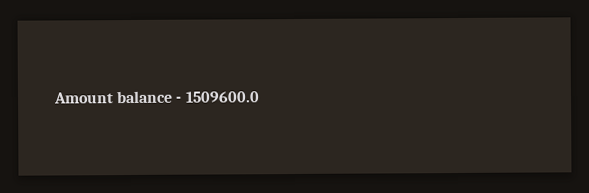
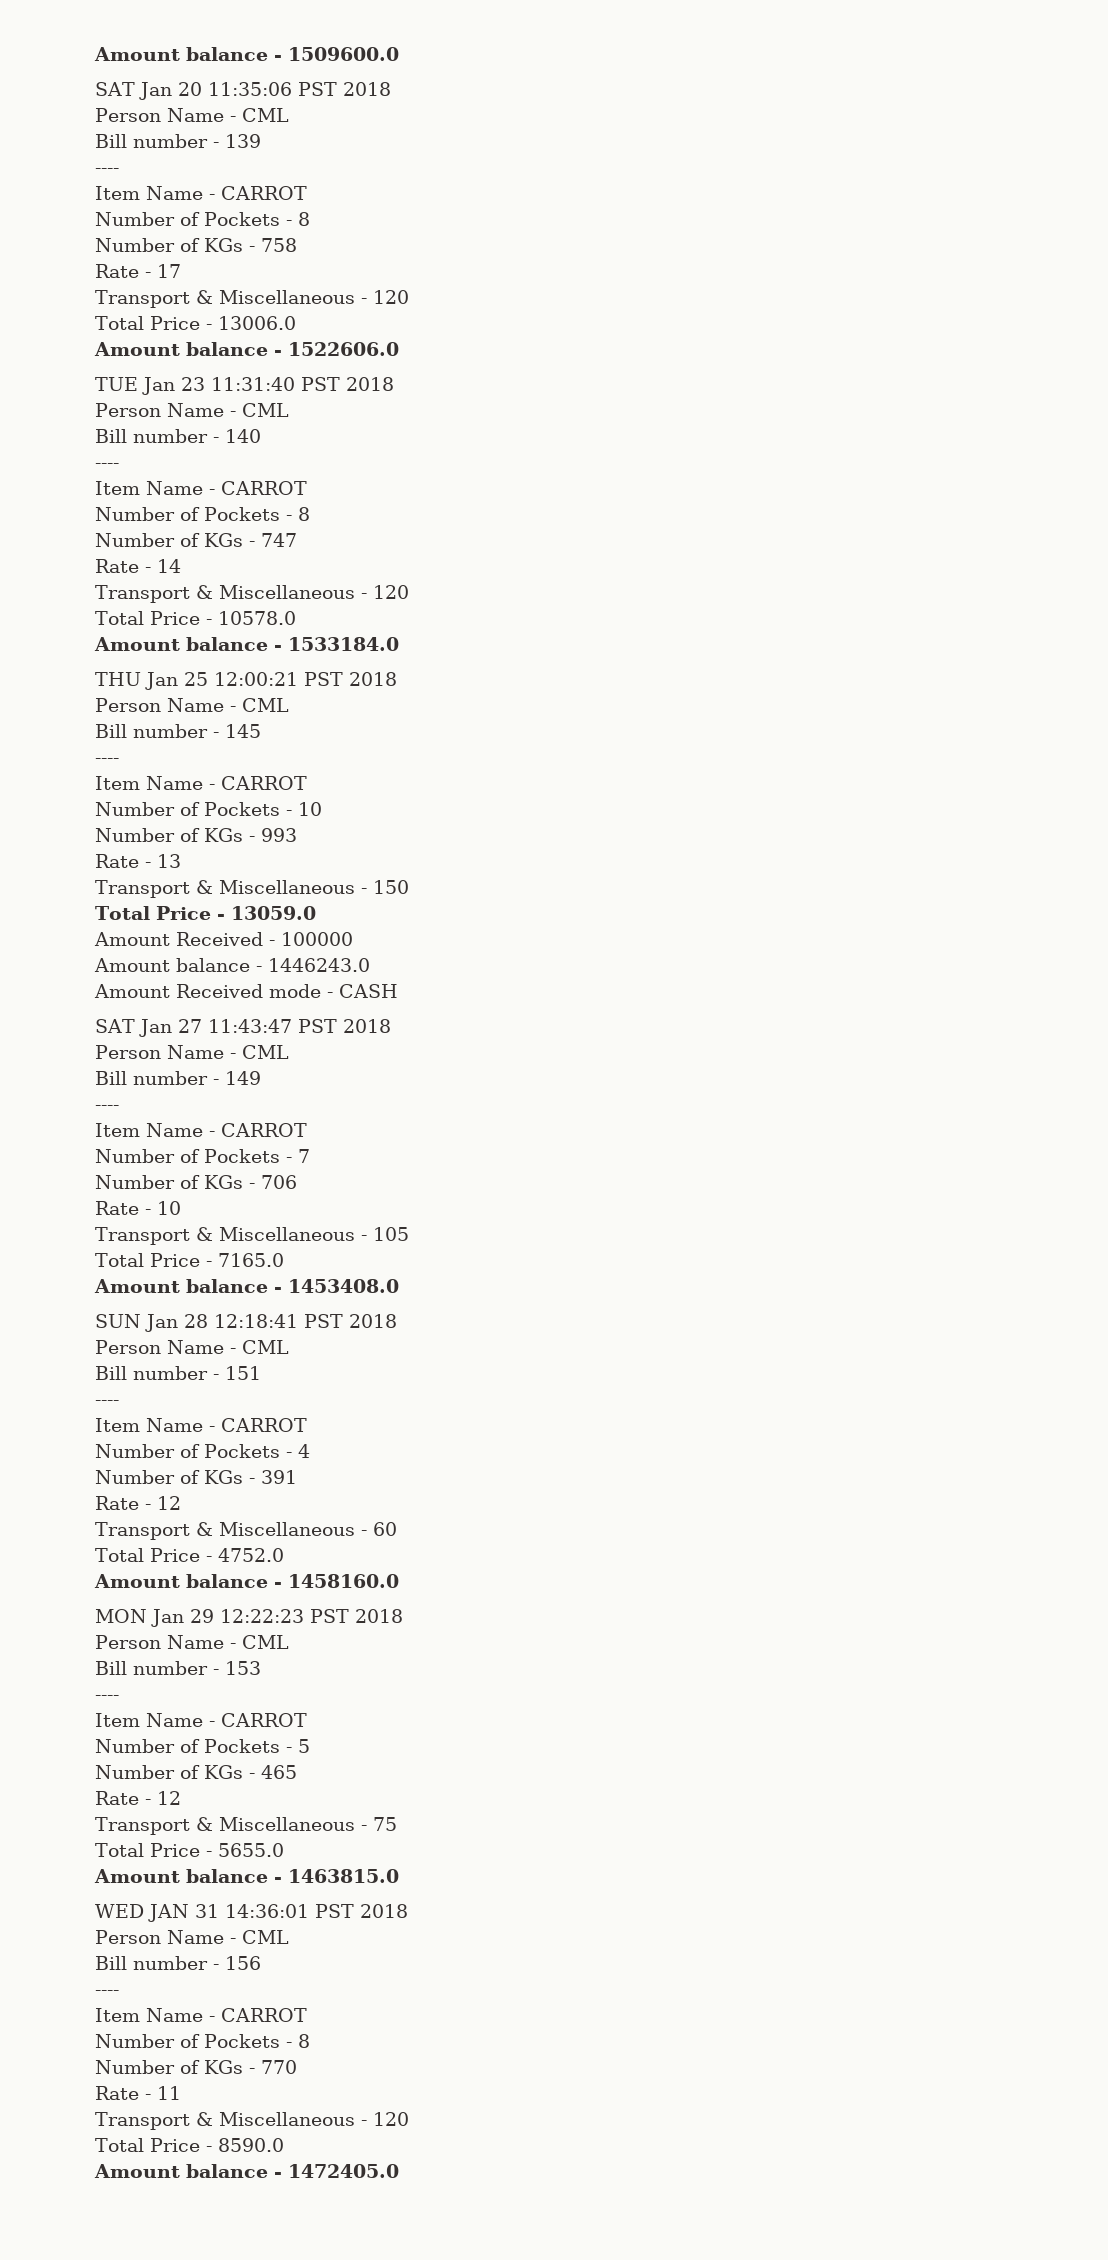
(260, 97) none -> [95,82,391,100] [95,108,289,122] [95,134,261,148] [95,168,119,174] [95,186,307,200] [95,212,310,226] [95,238,297,252] [95,264,181,278] [95,290,409,308] [95,316,296,330] [94,342,399,356] [95,377,394,395] [95,403,289,417] [95,429,261,443] [95,463,119,469] [95,481,307,495] [95,507,310,521] [95,533,297,547] [95,559,181,573] [95,585,409,603] [95,611,296,625] [94,637,399,651] [95,672,397,690] [95,698,289,712] [95,724,261,738] [95,758,119,764] [95,776,307,790] [95,802,322,816] [95,828,297,842] [95,854,181,868] [95,880,409,898] [95,906,316,920] [94,932,353,946] [94,958,370,972] [94,984,398,998] [95,1019,391,1037] [95,1045,289,1059] [95,1071,261,1085] [95,1105,119,1111] [95,1123,307,1137] [95,1149,310,1163] [95,1175,297,1189] [95,1201,181,1215] [95,1227,409,1245] [95,1253,284,1267] [94,1279,399,1293] [95,1314,397,1332] [95,1340,289,1354] [95,1366,261,1380] [95,1400,119,1406] [95,1418,307,1432] [95,1444,310,1458] [95,1470,297,1484] [95,1496,181,1510] [95,1522,397,1540] [95,1548,284,1562] [94,1574,399,1588] [95,1609,403,1627] [95,1635,289,1649] [95,1661,261,1675] [95,1695,119,1701] [95,1713,307,1727] [95,1739,310,1753] [95,1765,297,1779] [95,1791,181,1805] [95,1817,397,1835] [95,1843,284,1857] [94,1869,399,1883] [95,1904,408,1922] [95,1930,289,1944] [95,1956,261,1970] [95,1990,119,1996] [95,2008,307,2022] [95,2034,310,2048] [95,2060,297,2074] [95,2086,181,2100] [95,2112,409,2130] [95,2138,284,2152] [94,2164,399,2178] // SAT Jan 20 11:35:06 PST 2018 // Person Name - CML // Bill number - 139 // ---- // Item Name - CARROT // Number of Pockets - 8 // Number of KGs - 758 // Rate - 17 // Transport & Miscellaneous - 120 // Total Price - 13006.0 // Amount balance - 1522606.0 // TUE Jan 23 11:31:40 PST 2018 // Person Name - CML // Bill number - 140 // ---- // Item Name - CARROT // Number of Pockets - 8 // Number of KGs - 747 // Rate - 14 // Transport & Miscellaneous - 120 // Total Price - 10578.0 // Amount balance - 1533184.0 // THU Jan 25 12:00:21 PST 2018 // Person Name - CML // Bill number - 145 // ---- // Item Name - CARROT // Number of Pockets - 10 // Number of KGs - 993 // Rate - 13 // Transport & Miscellaneous - 150 // Total Price - 13059.0 // Amount Received - 100000 // Amount balance - 1446243.0 // Amount Received mode - CASH // SAT Jan 27 11:43:47 PST 2018 // Person Name - CML // Bill number - 149 // ---- // Item Name - CARROT // Number of Pockets - 7 // Number of KGs - 706 // Rate - 10 // Transport & Miscellaneous - 105 // Total Price - 7165.0 // Amount balance - 1453408.0 // SUN Jan 28 12:18:41 PST 2018 // Person Name - CML // Bill number - 151 // ---- // Item Name - CARROT // Number of Pockets - 4 // Number of KGs - 391 // Rate - 12 // Transport & Miscellaneous - 60 // Total Price - 4752.0 // Amount balance - 1458160.0 // MON Jan 29 12:22:23 PST 2018 // Person Name - CML // Bill number - 153 // ---- // Item Name - CARROT // Number of Pockets - 5 // Number of KGs - 465 // Rate - 12 // Transport & Miscellaneous - 75 // Total Price - 5655.0 // Amount balance - 1463815.0 // WED JAN 31 14:36:01 PST 2018 // Person Name - CML // Bill number - 156 // ---- // Item Name - CARROT // Number of Pockets - 8 // Number of KGs - 770 // Rate - 11 // Transport & Miscellaneous - 120 // Total Price - 8590.0 // Amount balance - 1472405.0

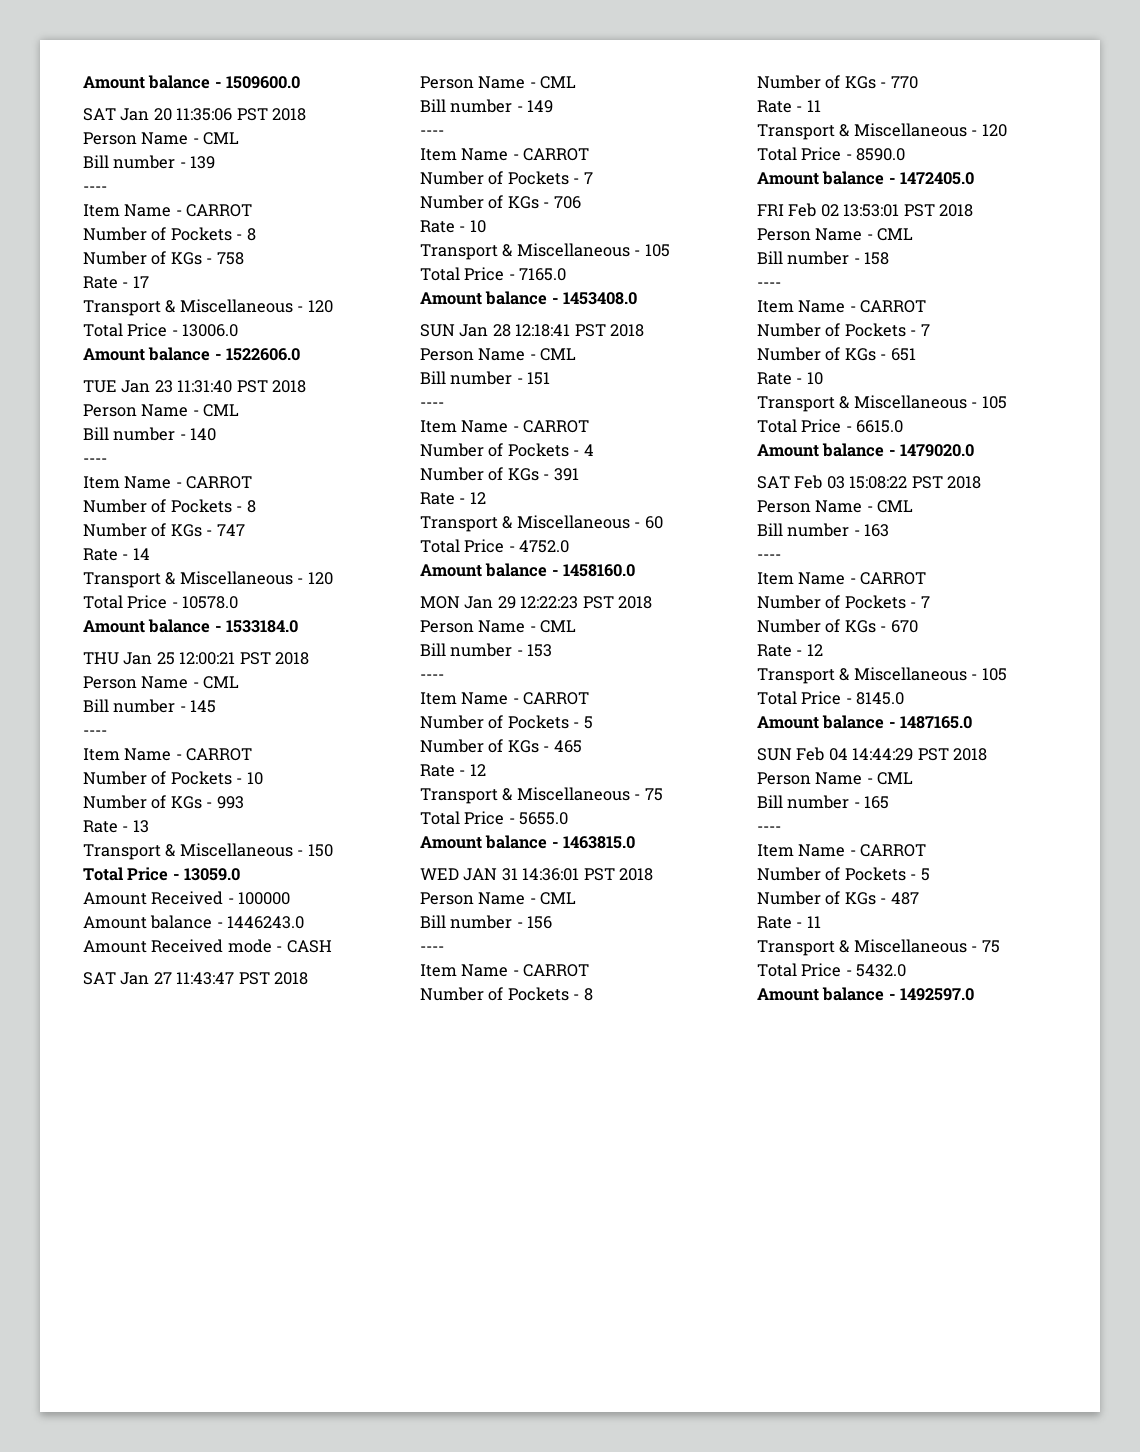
(399, 2171) none -> [757,203,974,217] [757,228,914,241] [757,251,890,265] [757,282,781,288] [757,300,927,313] [757,323,930,337] [757,347,916,361] [757,372,823,385] [757,395,1007,412] [757,419,904,433] [757,443,975,457] [757,475,982,489] [757,500,914,513] [757,523,890,537] [757,554,781,560] [757,572,927,585] [757,595,930,609] [757,619,918,633] [757,644,823,657] [757,667,1007,684] [757,691,905,705] [757,715,973,729] [757,747,988,761] [757,772,914,785] [757,795,890,809] [757,826,781,832] [757,844,927,857] [757,867,930,881] [757,891,919,905] [757,916,821,929] [757,939,1000,956] [757,963,907,977] [757,987,975,1001] // FRI Feb 02 13:53:01 PST 2018 // Person Name - CML // Bill number - 158 // ---- // Item Name - CARROT // Number of Pockets - 7 // Number of KGs - 651 // Rate - 10 // Transport & Miscellaneous - 105 // Total Price - 6615.0 // Amount balance - 1479020.0 // SAT Feb 03 15:08:22 PST 2018 // Person Name - CML // Bill number - 163 // ---- // Item Name - CARROT // Number of Pockets - 7 // Number of KGs - 670 // Rate - 12 // Transport & Miscellaneous - 105 // Total Price - 8145.0 // Amount balance - 1487165.0 // SUN Feb 04 14:44:29 PST 2018 // Person Name - CML // Bill number - 165 // ---- // Item Name - CARROT // Number of Pockets - 5 // Number of KGs - 487 // Rate - 11 // Transport & Miscellaneous - 75 // Total Price - 5432.0 // Amount balance - 1492597.0

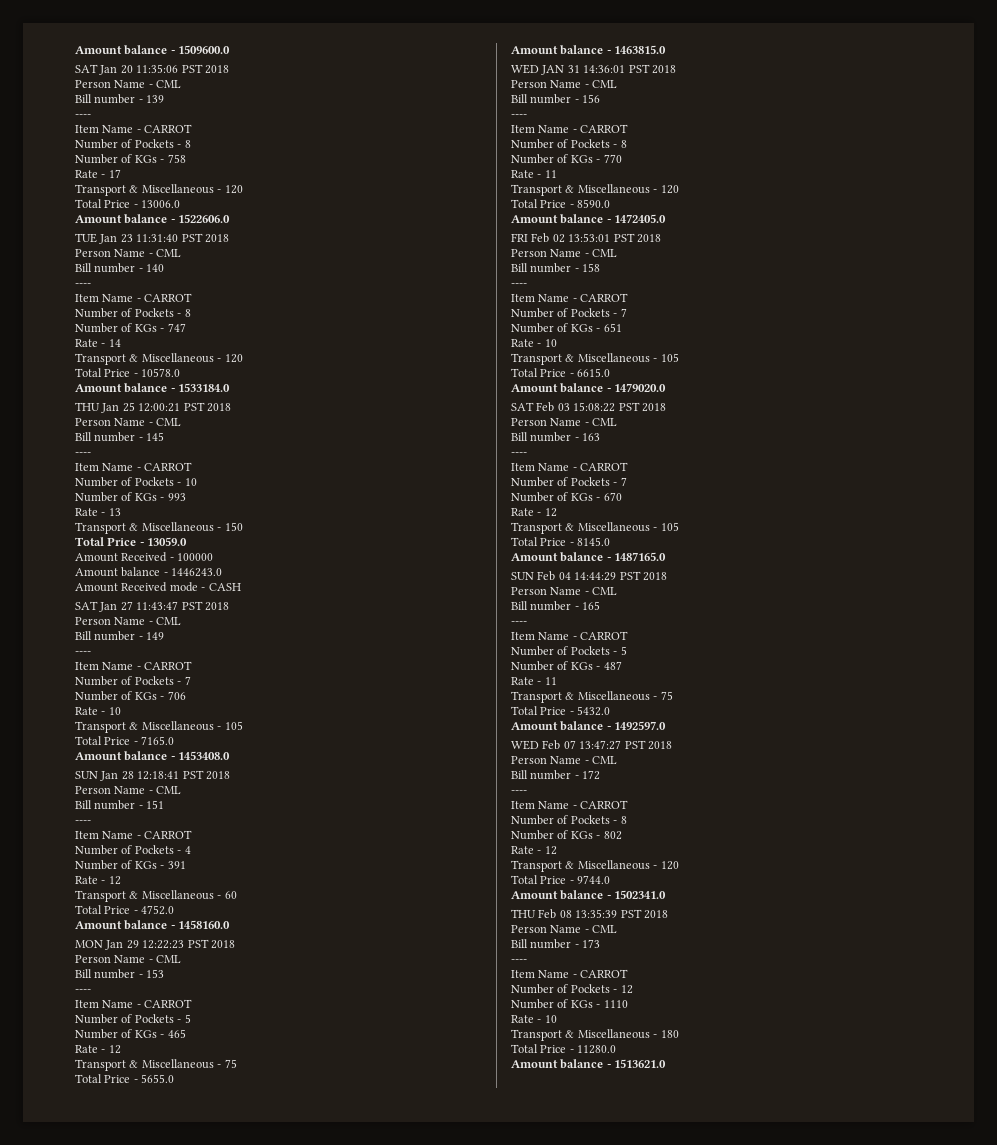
(975, 994) none -> [511,740,672,750] [511,756,618,764] [511,770,601,780] [511,790,527,794] [511,800,629,809] [511,815,627,825] [511,830,622,840] [511,846,557,855] [511,860,679,872] [511,875,611,884] [511,890,667,900] [511,909,668,919] [511,925,618,933] [511,939,601,949] [511,959,527,963] [511,969,629,978] [511,984,633,994] [511,999,628,1009] [511,1015,557,1023] [511,1029,679,1041] [511,1044,617,1054] [511,1059,667,1069] // WED Feb 07 13:47:27 PST 2018 // Person Name - CML // Bill number - 172 // ---- // Item Name - CARROT // Number of Pockets - 8 // Number of KGs - 802 // Rate - 12 // Transport & Miscellaneous - 120 // Total Price - 9744.0 // Amount balance - 1502341.0 // THU Feb 08 13:35:39 PST 2018 // Person Name - CML // Bill number - 173 // ---- // Item Name - CARROT // Number of Pockets - 12 // Number of KGs - 1110 // Rate - 10 // Transport & Miscellaneous - 180 // Total Price - 11280.0 // Amount balance - 1513621.0

